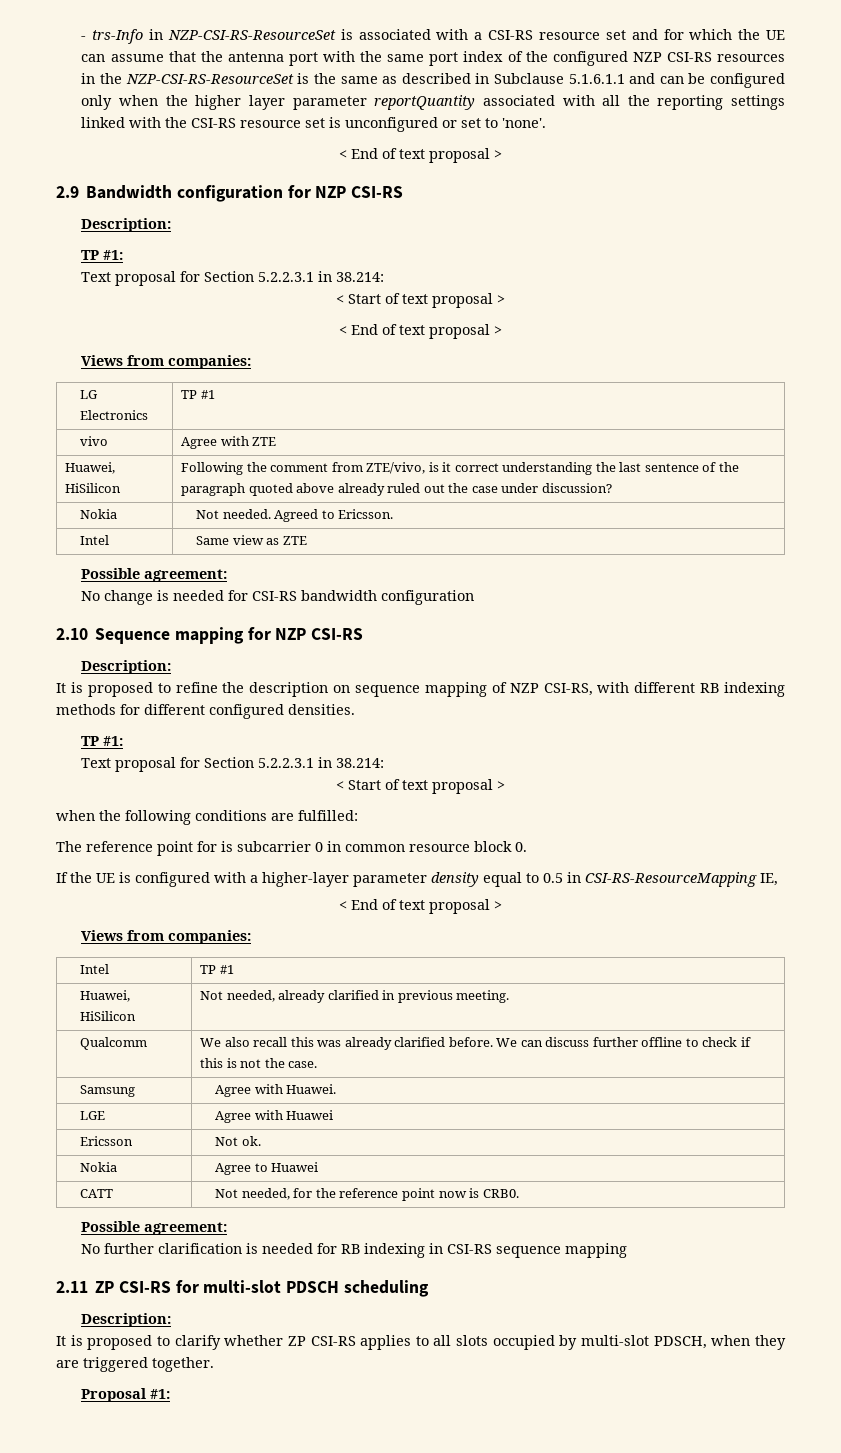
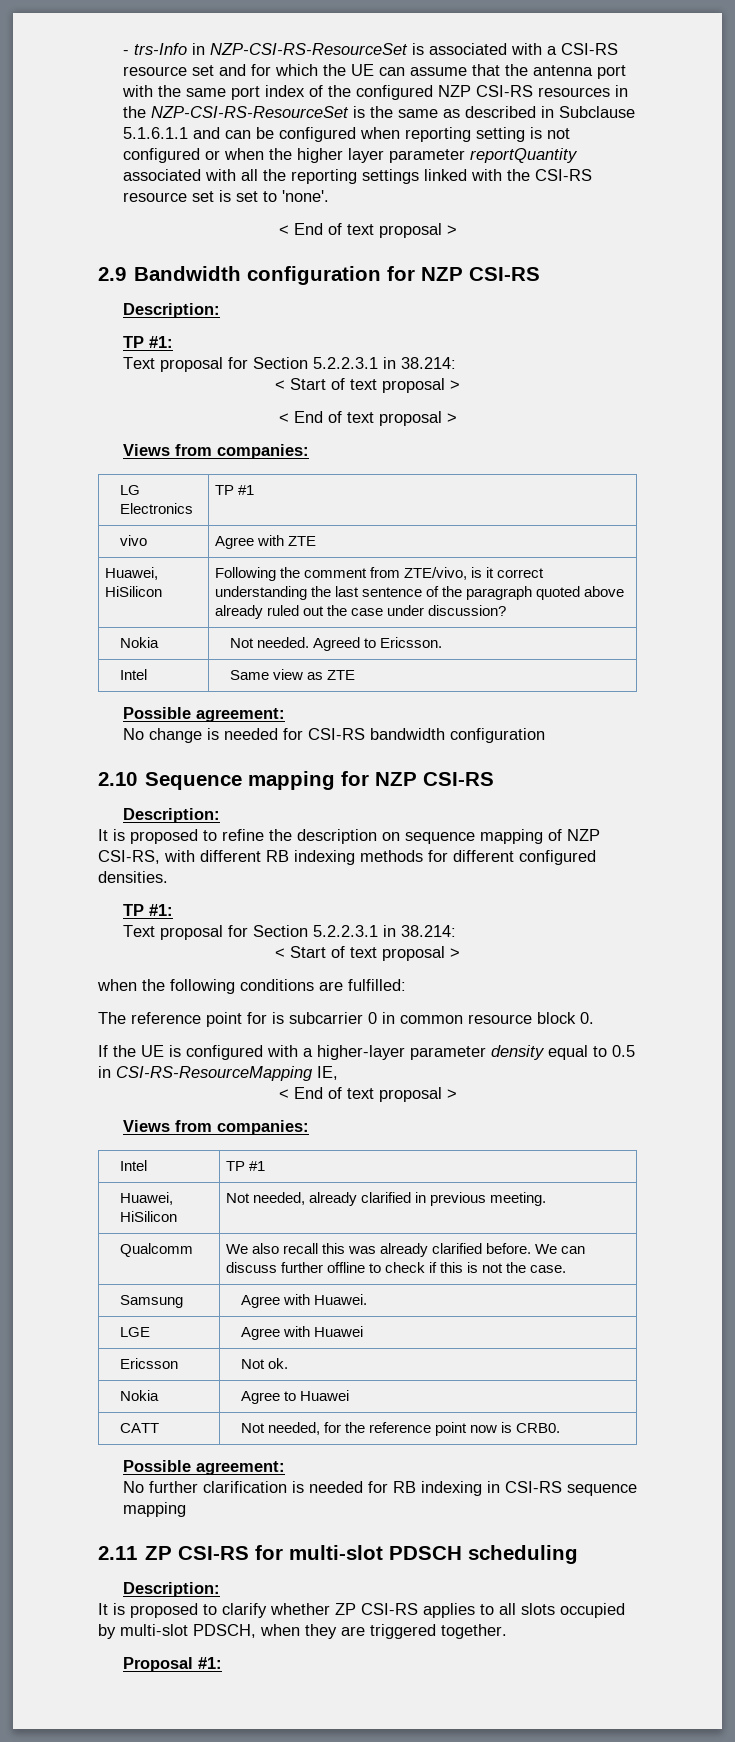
[81,95,113,110] only -> [359,127,570,142] [122,148,220,163] when reporting setting is not configured or
[345,117,458,132] unconfigured or -> (231, 196) none

